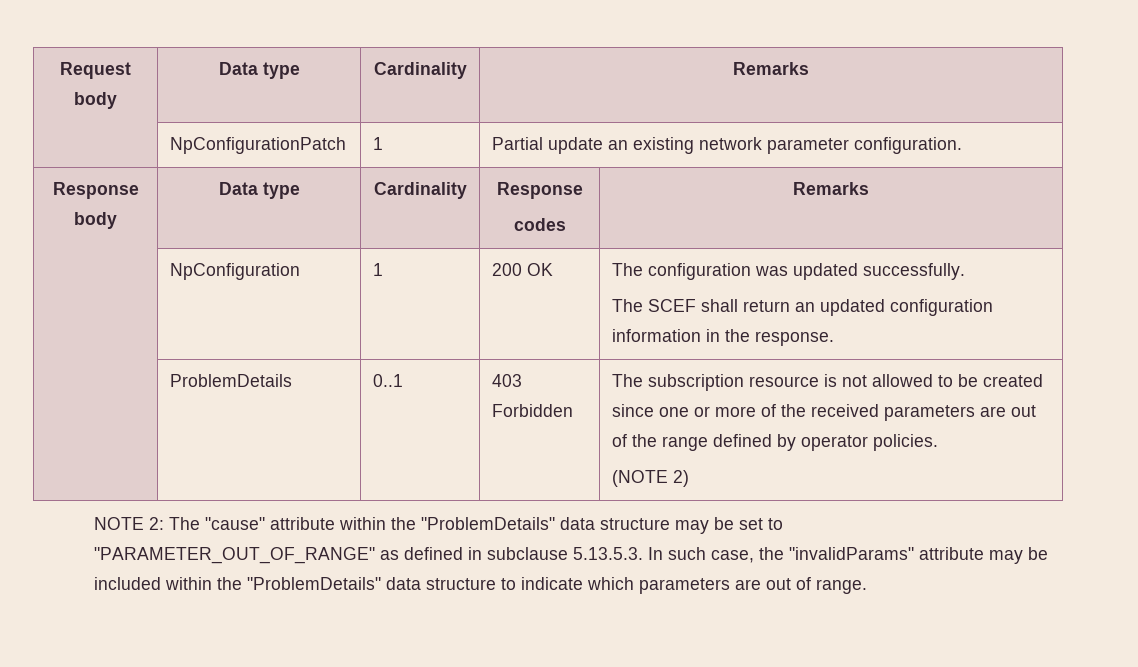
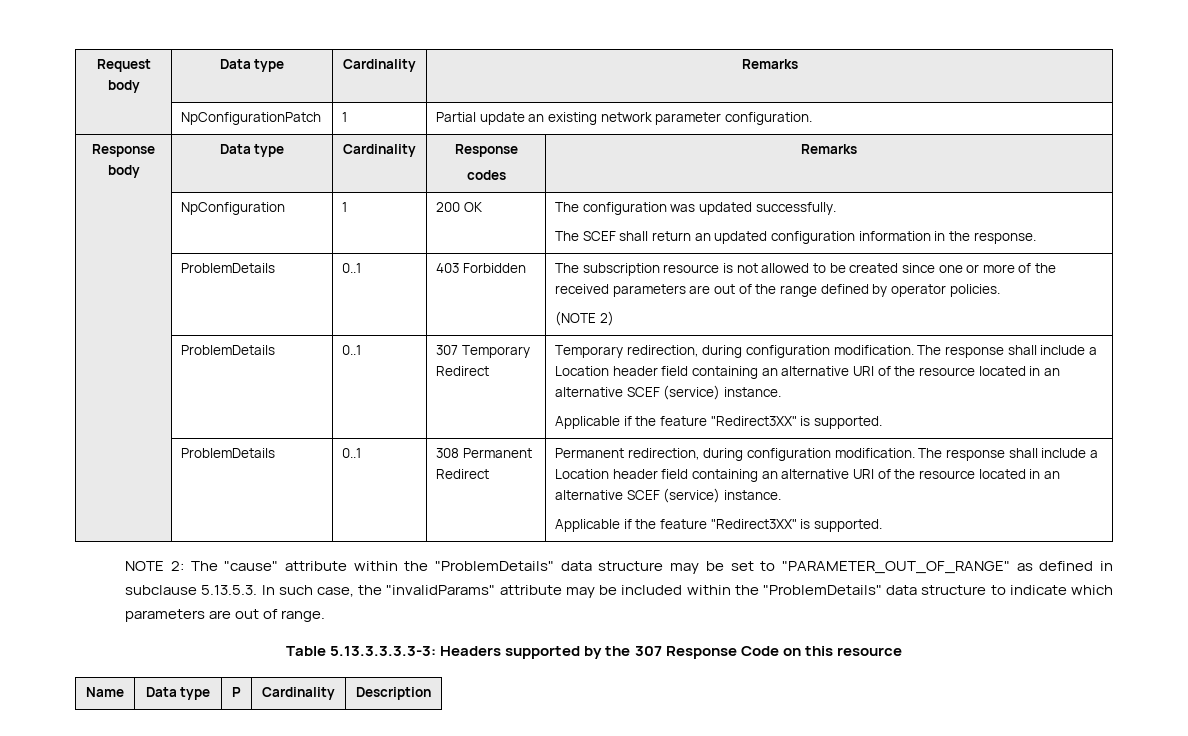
(689, 478) none -> [181,345,276,355] [342,345,362,355] [436,345,530,358] [436,366,490,376] [555,345,1097,358] [555,366,1060,379] [555,385,782,400] [555,416,882,429] [181,448,276,458] [342,448,362,458] [436,448,532,458] [436,469,490,479] [555,448,1098,461] [555,469,1060,482] [555,488,782,503] [555,519,882,532] // | ProblemDetails | 0..1 | 307 Temporary Redirect | Temporary redirection, during configuration modification. The response shall include a Location header field containing an alternative URI of the resource located in an alternative SCEF (service) instance. // Applicable if the feature "Redirect3XX" is supported. // | ProblemDetails | 0..1 | 308 Permanent Redirect | Permanent redirection, during configuration modification. The response shall include a Location header field containing an alternative URI of the resource located in an alternative SCEF (service) instance. // Applicable if the feature "Redirect3XX" is supported.
(867, 586) none -> [286,646,902,659] [86,687,124,697] [145,687,211,700] [232,687,241,697] [262,687,335,700] [356,687,431,700] // Table 5.13.3.3.3.3-3: Headers supported by the 307 Response Code on this resource // Name | Data type | P | Cardinality | Description

